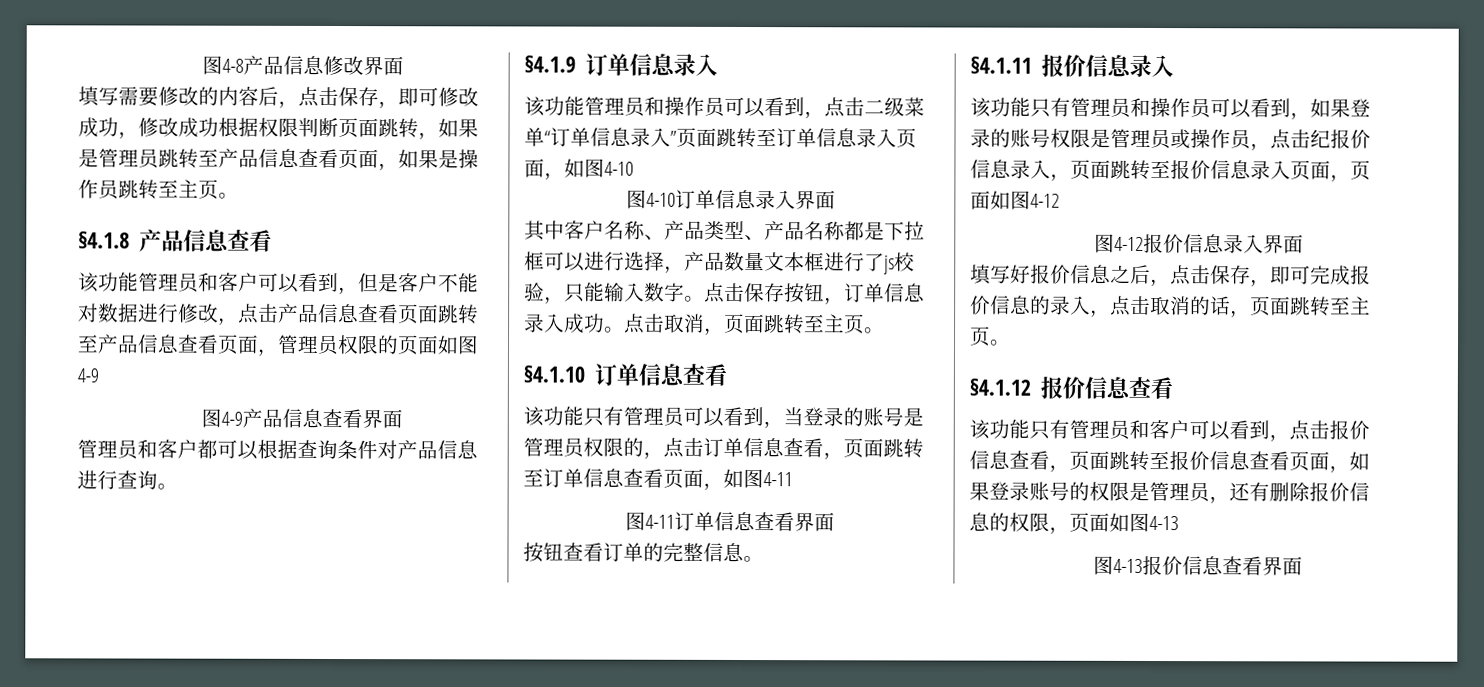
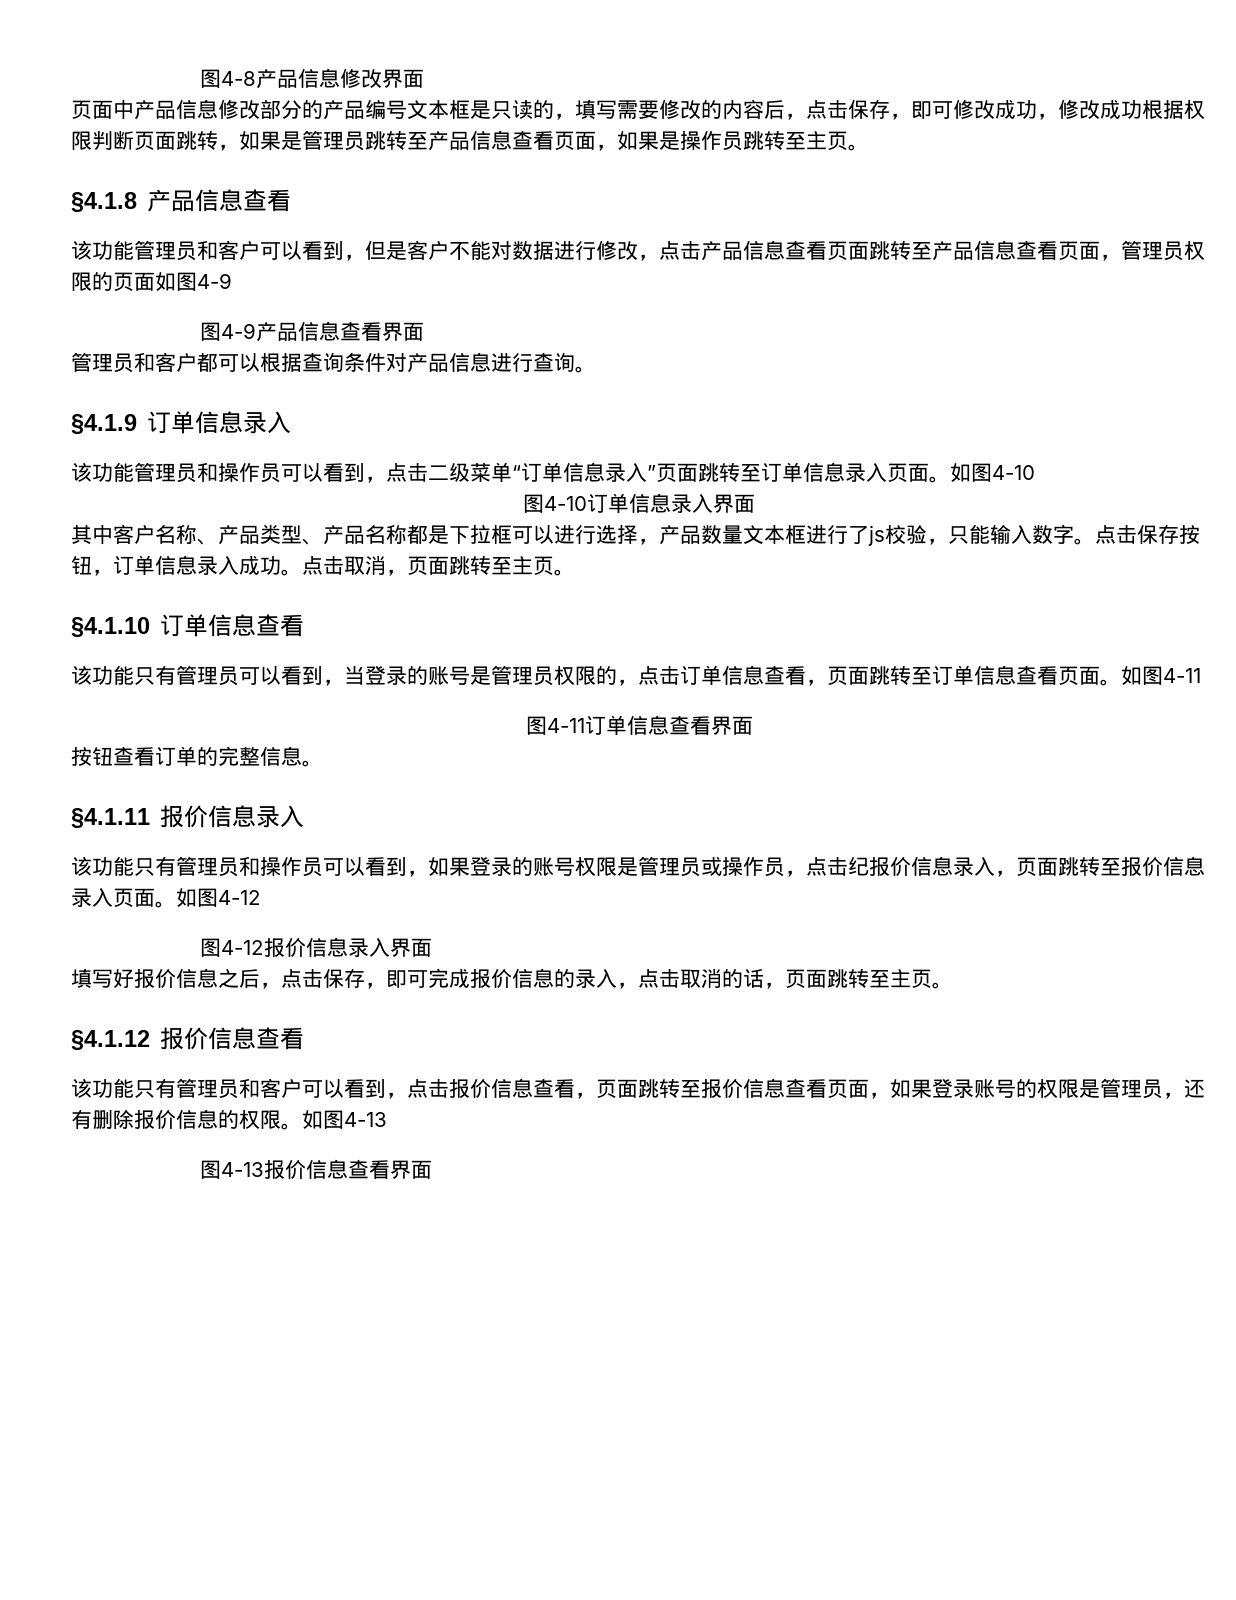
(404, 66) none -> [71,99,575,120] 页面中产品信息修改部分的产品编号文本框是只读的，
[544,172,565,180] ， -> [929,476,950,483] 。
[703,482,724,490] ， -> [1100,679,1121,686] 。
[1330,160,1371,182] [970,190,991,210] ，页面 -> [155,901,176,908] 。
[1049,512,1110,534] ，页面 -> [281,1123,302,1130] 。

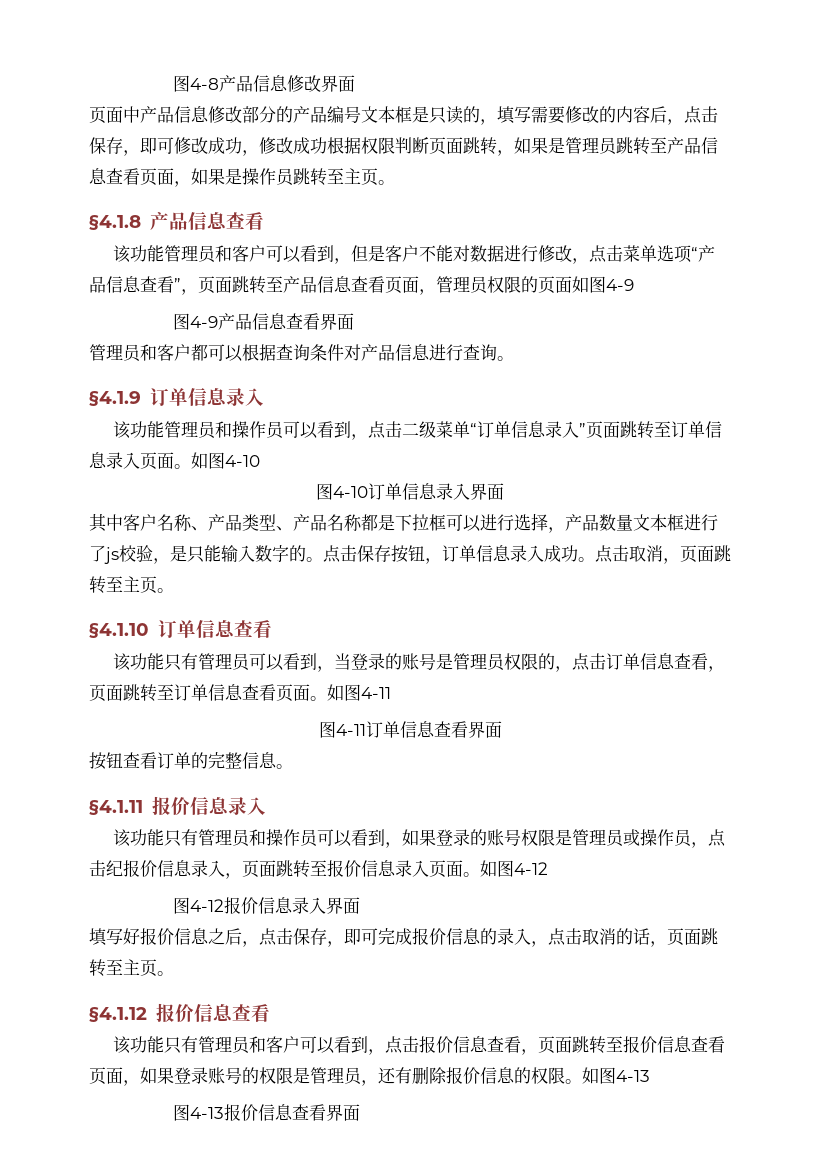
[701,240,827,261] 产品信息查看 -> [623,245,716,263] [89,276,198,295] 菜单选项“产品信息查看”，
(948, 541) none -> [170,545,187,562] 是
(1074, 534) none -> [289,545,306,562] 的

